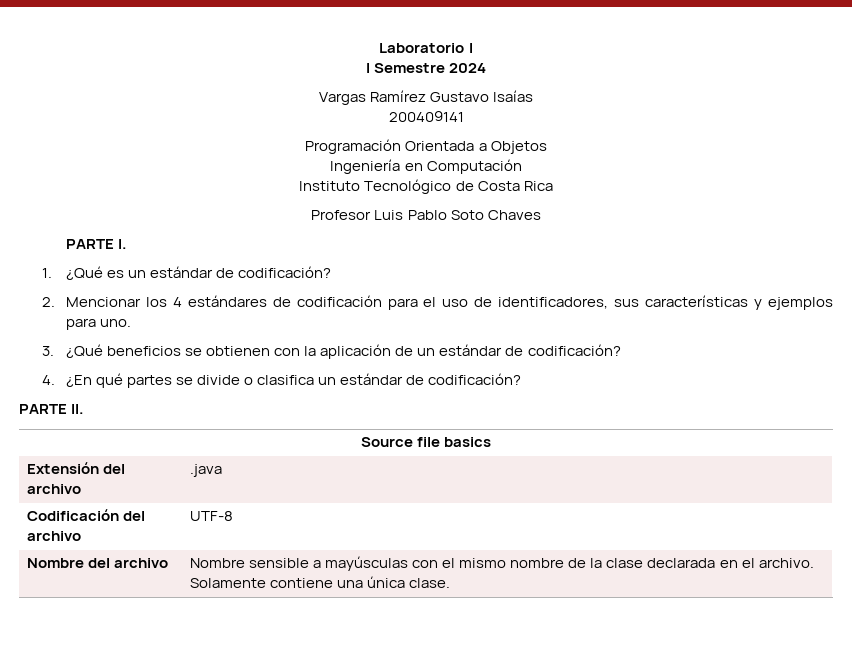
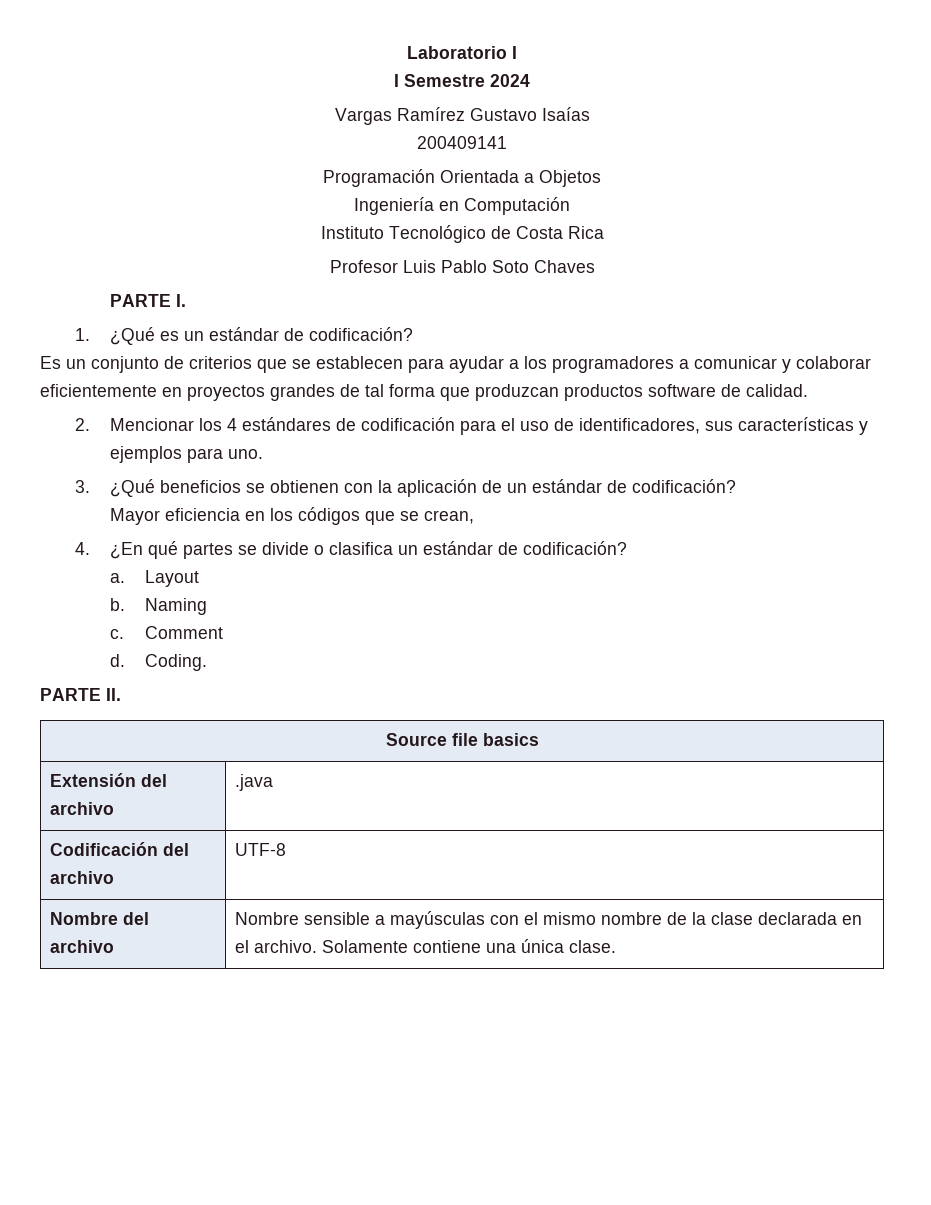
(332, 272) none -> [40,356,871,373] [40,384,808,401] // Es un conjunto de criterios que se establecen para ayudar a los programadores a comunicar y colaborar eficientemente en proyectos grandes de tal forma que produzcan productos software de calidad.
(621, 350) none -> [109,507,474,525] // Mayor eficiencia en los códigos que se crean,
(522, 379) none -> [109,570,199,587] [109,598,207,615] [109,626,223,639] [109,654,207,671] // a. Layout // b. Naming // c. Comment // d. Coding.

